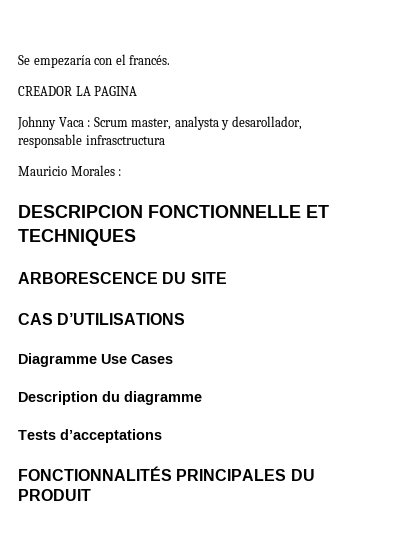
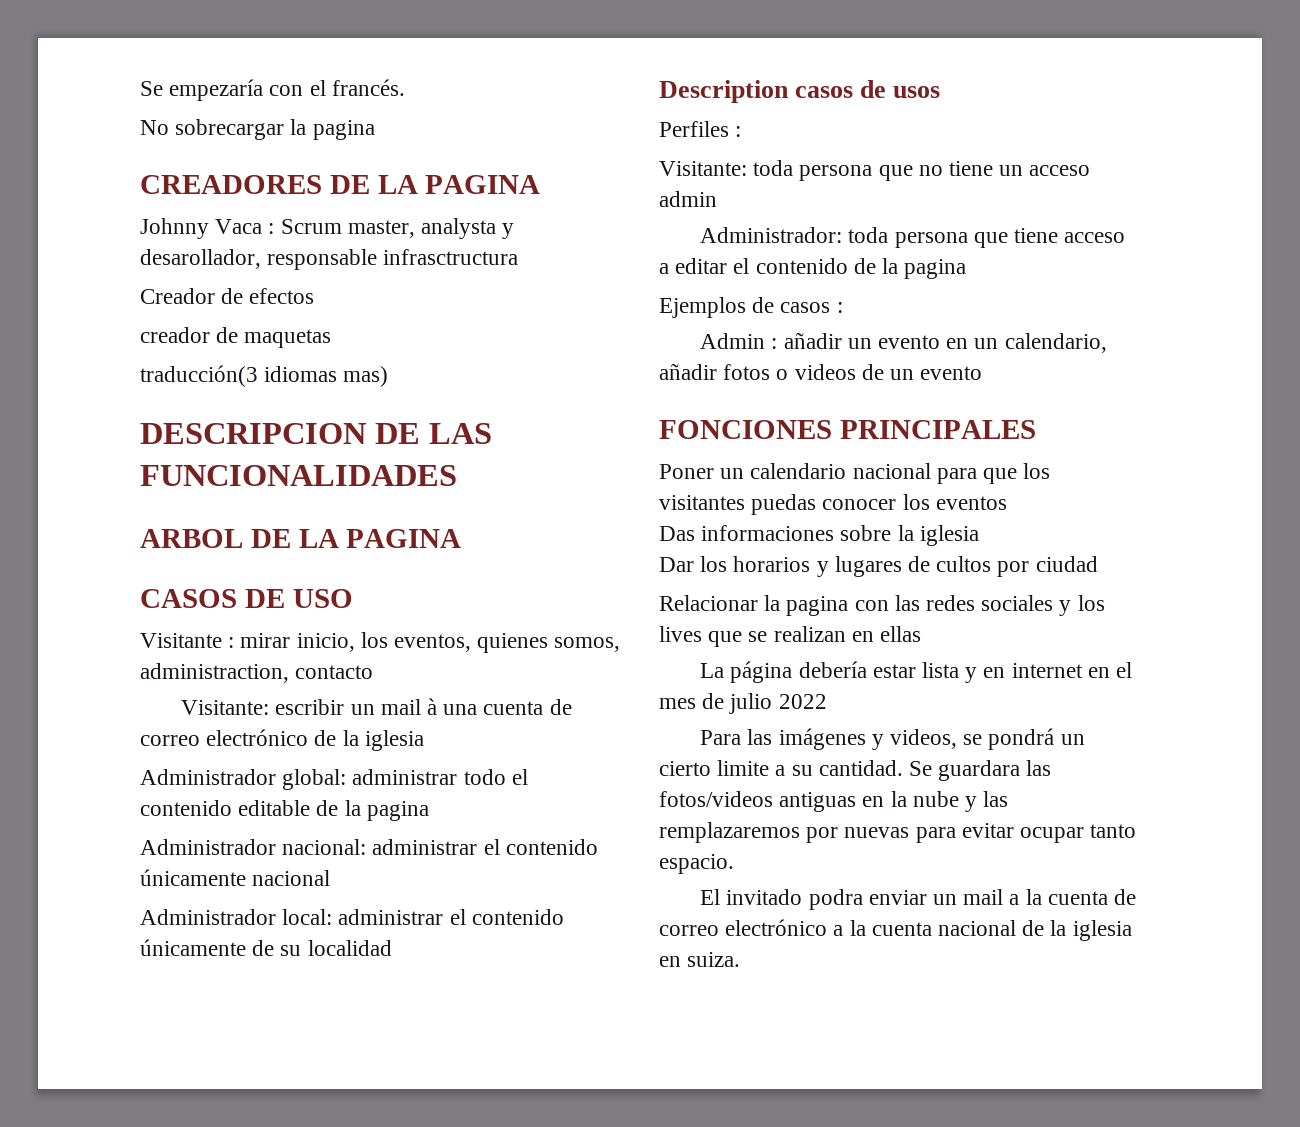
[18,86,72,96] CREADOR -> [140,119,375,140] [140,175,370,194] No sobrecargar la pagina // CREADORES DE
[18,165,122,176] [18,205,329,218] [18,229,136,246] [18,272,227,284] [18,313,186,325] [18,353,173,367] [18,391,202,405] [18,429,162,443] [18,466,315,481] [18,489,91,501] Mauricio Morales : // DESCRIPCION FONCTIONNELLE ET TECHNIQUES // ARBORESCENCE DU SITE // CAS D’UTILISATIONS // Diagramme Use Cases // Description du diagramme // Tests d’acceptations // FONCTIONNALITÉS PRINCIPALES DU PRODUIT -> [140,288,315,304] [140,327,332,348] [140,365,389,387] [140,423,492,444] [140,465,457,486] [140,529,462,548] [140,589,353,608] [140,632,621,653] [140,663,374,683] [181,698,572,715] [140,729,424,751] [140,769,528,790] [140,800,429,821] [140,839,598,855] [140,869,331,886] [140,909,564,925] [140,939,392,956] [659,80,941,103] [659,121,742,137] [659,160,1091,181] [659,191,717,207] [700,227,1126,248] [659,258,967,279] [659,297,843,318] [700,332,1107,353] [659,363,983,380] [659,420,1036,439] [659,463,1051,484] [659,494,1007,515] [659,525,979,546] [659,556,1098,577] [659,595,1105,616] [659,626,922,647] [700,661,1132,683] [659,693,827,714] [700,728,1085,750] [659,760,1052,781] [659,791,1009,812] [659,822,1137,843] [659,854,734,874] [700,889,1136,910] [659,919,1132,941] [659,952,741,967] Creador de efectos // creador de maquetas // traducción(3 idiomas mas) // DESCRIPCION DE LAS FUNCIONALIDADES // ARBOL DE LA PAGINA // CASOS DE USO // Visitante : mirar inicio, los eventos, quienes somos, administraction, contacto // Visitante: escribir un mail à una cuenta de correo electrónico de la iglesia // Administrador global: administrar todo el contenido editable de la pagina // Administrador nacional: administrar el contenido únicamente nacional // Administrador local: administrar el contenido únicamente de su localidad // Description casos de usos // Perfiles : // Visitante: toda persona que no tiene un acceso admin // Administrador: toda persona que tiene acceso a editar el contenido de la pagina // Ejemplos de casos : // Admin : añadir un evento en un calendario, añadir fotos o videos de un evento // FONCIONES PRINCIPALES // Poner un calendario nacional para que los visitantes puedas conocer los eventos // Das informaciones sobre la iglesia // Dar los horarios y lugares de cultos por ciudad // Relacionar la pagina con las redes sociales y los lives que se realizan en ellas // La página debería estar lista y en internet en el mes de julio 2022 // Para las imágenes y videos, se pondrá un cierto limite a su cantidad. Se guardara las fotos/videos antiguas en la nube y las remplazaremos por nuevas para evitar ocupar tanto espacio. // El invitado podra enviar un mail a la cuenta de correo electrónico a la cuenta nacional de la iglesia en suiza.

